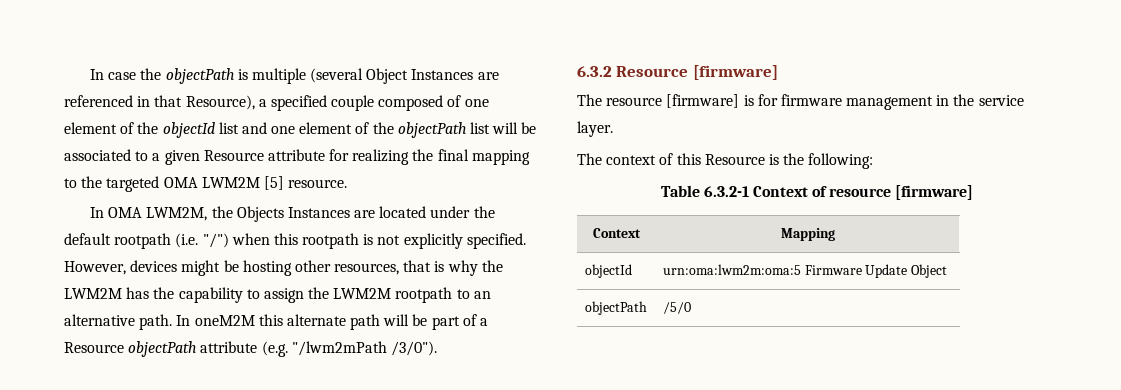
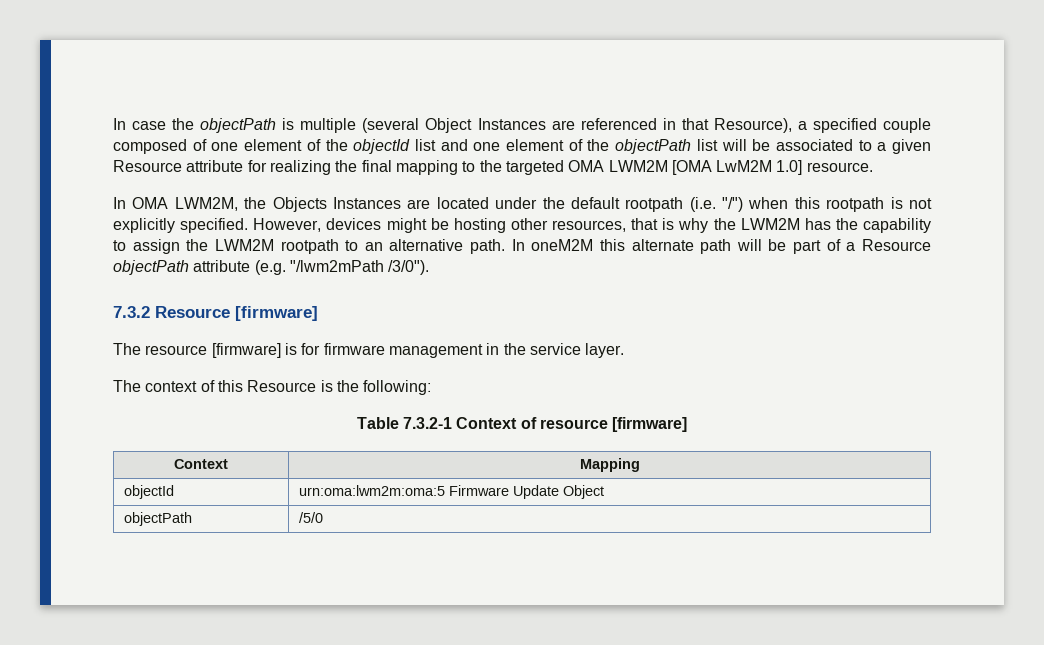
[263,176,284,190] [5] -> [671,160,803,175] [OMA LwM2M 1.0]
[577,66,612,77] 6.3.2 -> [113,306,150,318] 7.3.2
[703,186,749,197] 6.3.2-1 -> [403,417,453,429] 7.3.2-1

